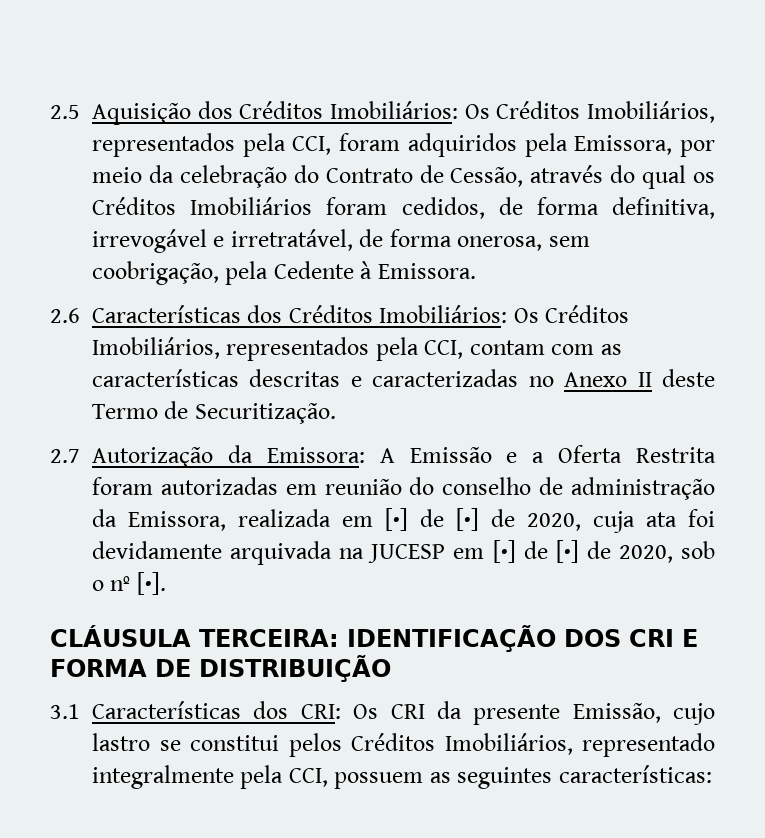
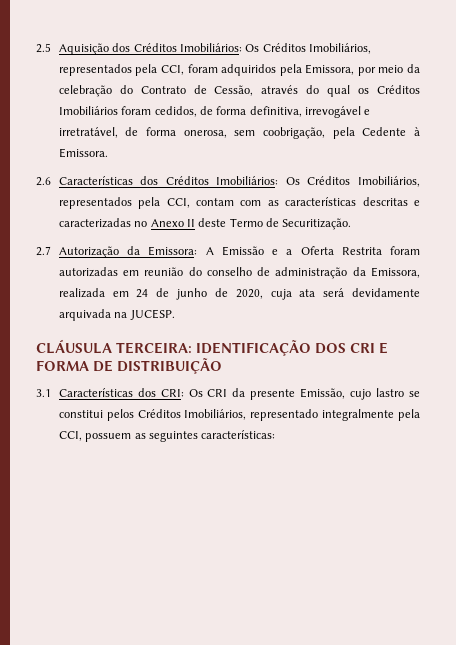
[385,508,479,531] [•] de [•] -> [136,288,208,300] 24 de junho
[688,509,715,527] foi -> [323,288,345,297] será
[368,540,716,563] [92,572,166,595] JUCESP em [•] de [•] de 2020, sob o nº [•]. -> [129,309,175,320] JUCESP.

